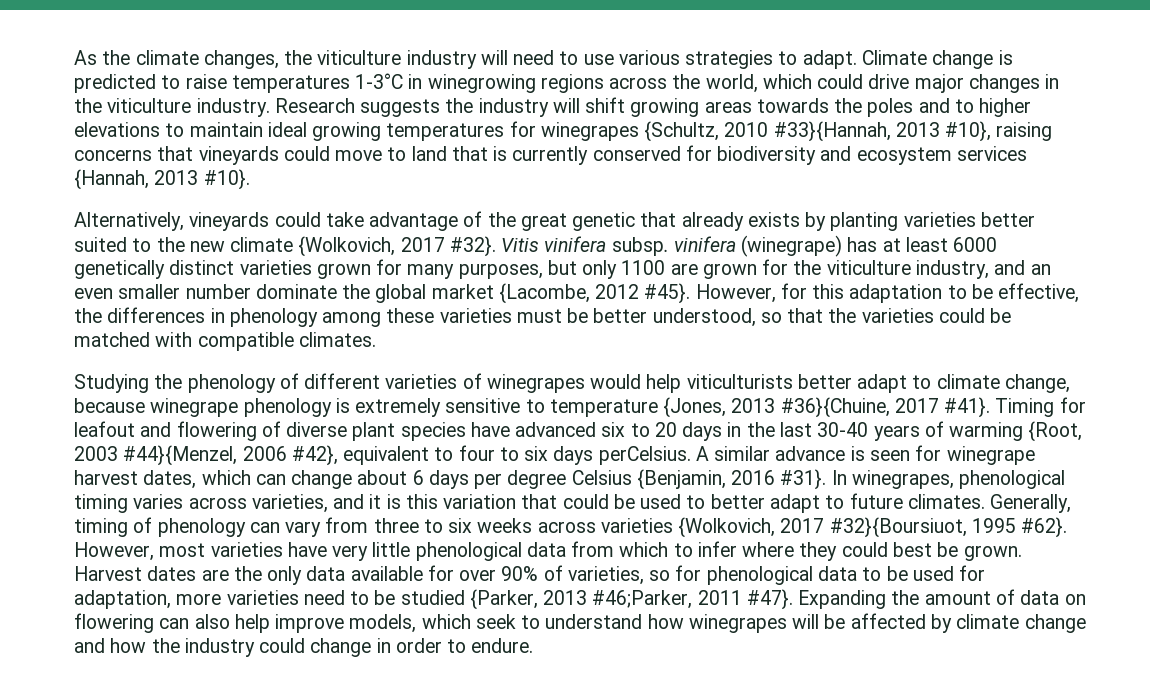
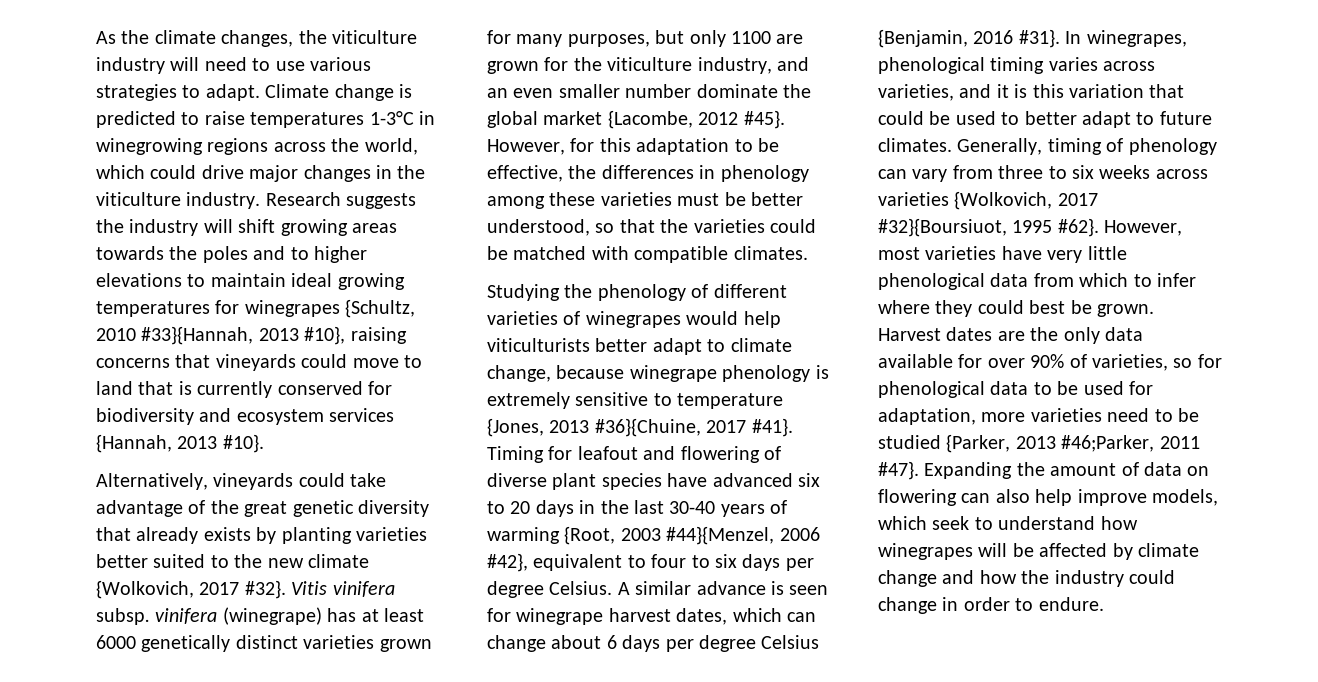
(636, 221) none -> [358,500,429,517] diversity
[598,446,691,465] perCelsius. -> [785,558,814,571] [487,581,613,598] per degree Celsius.

